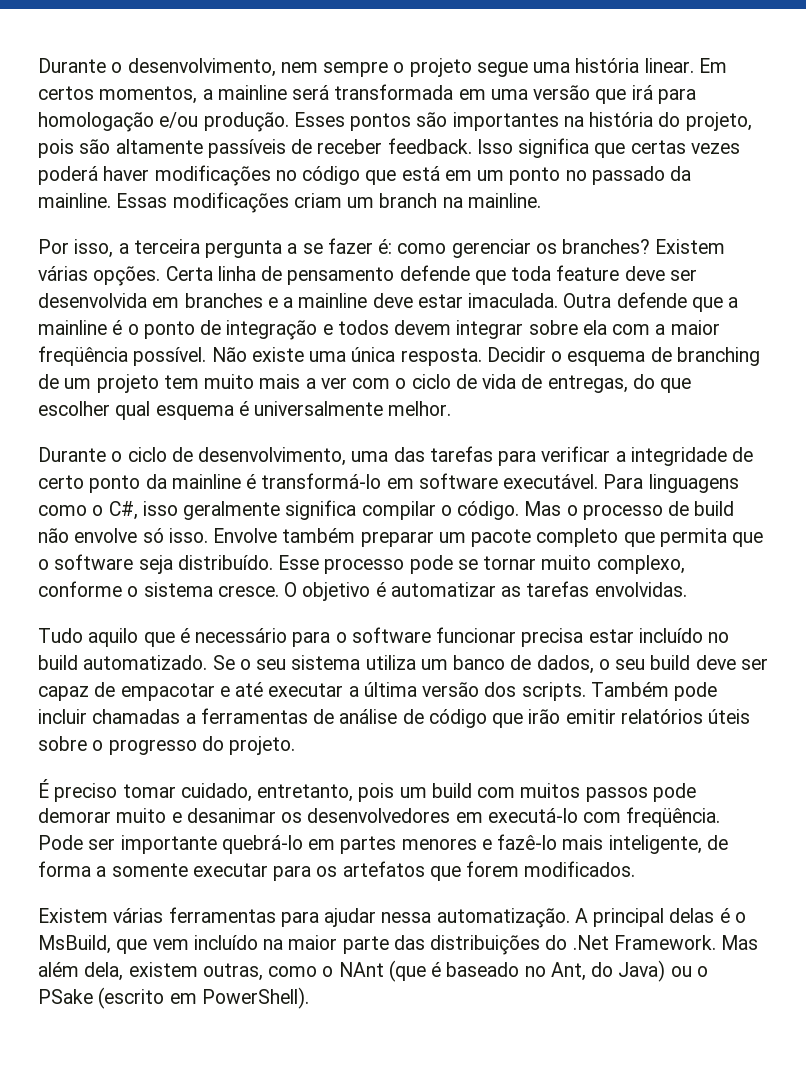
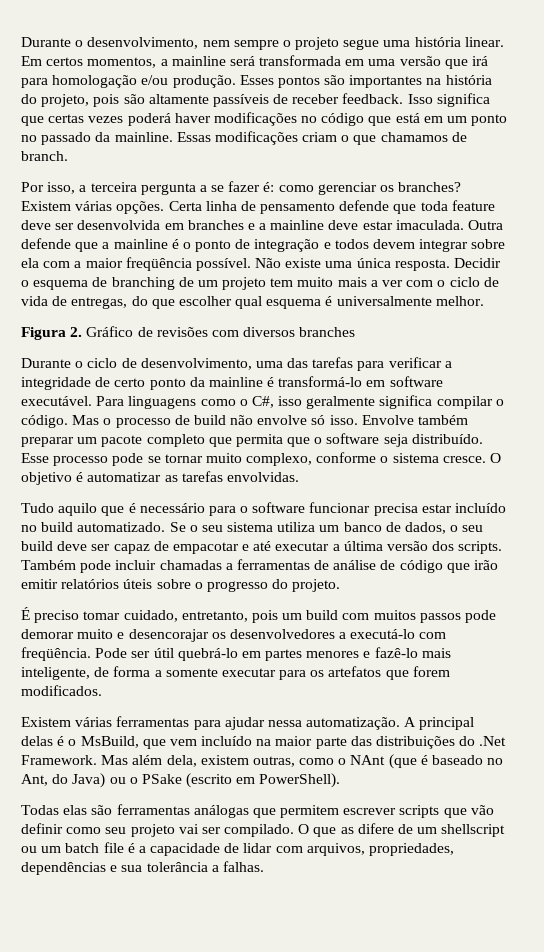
[347,193,541,208] um branch na mainline. -> [341,132,467,145] [21,151,68,161] o que chamamos de branch.
(452, 408) none -> [21,326,356,340] // Figura 2. Gráfico de revisões com diversos branches
[186,808,276,823] desanimar -> [128,629,209,642] desencorajar
[455,812,483,823] em -> [339,632,347,639] a
[120,835,217,854] importante -> [153,648,174,658] útil
(309, 998) none -> [21,804,494,818] [21,823,506,837] [21,842,455,856] [21,861,264,875] // Todas elas são ferramentas análogas que permitem escrever scripts que vão definir como seu projeto vai ser compilado. O que as difere de um shellscript ou um batch file é a capacidade de lidar com arquivos, propriedades, dependências e sua tolerância a falhas.

